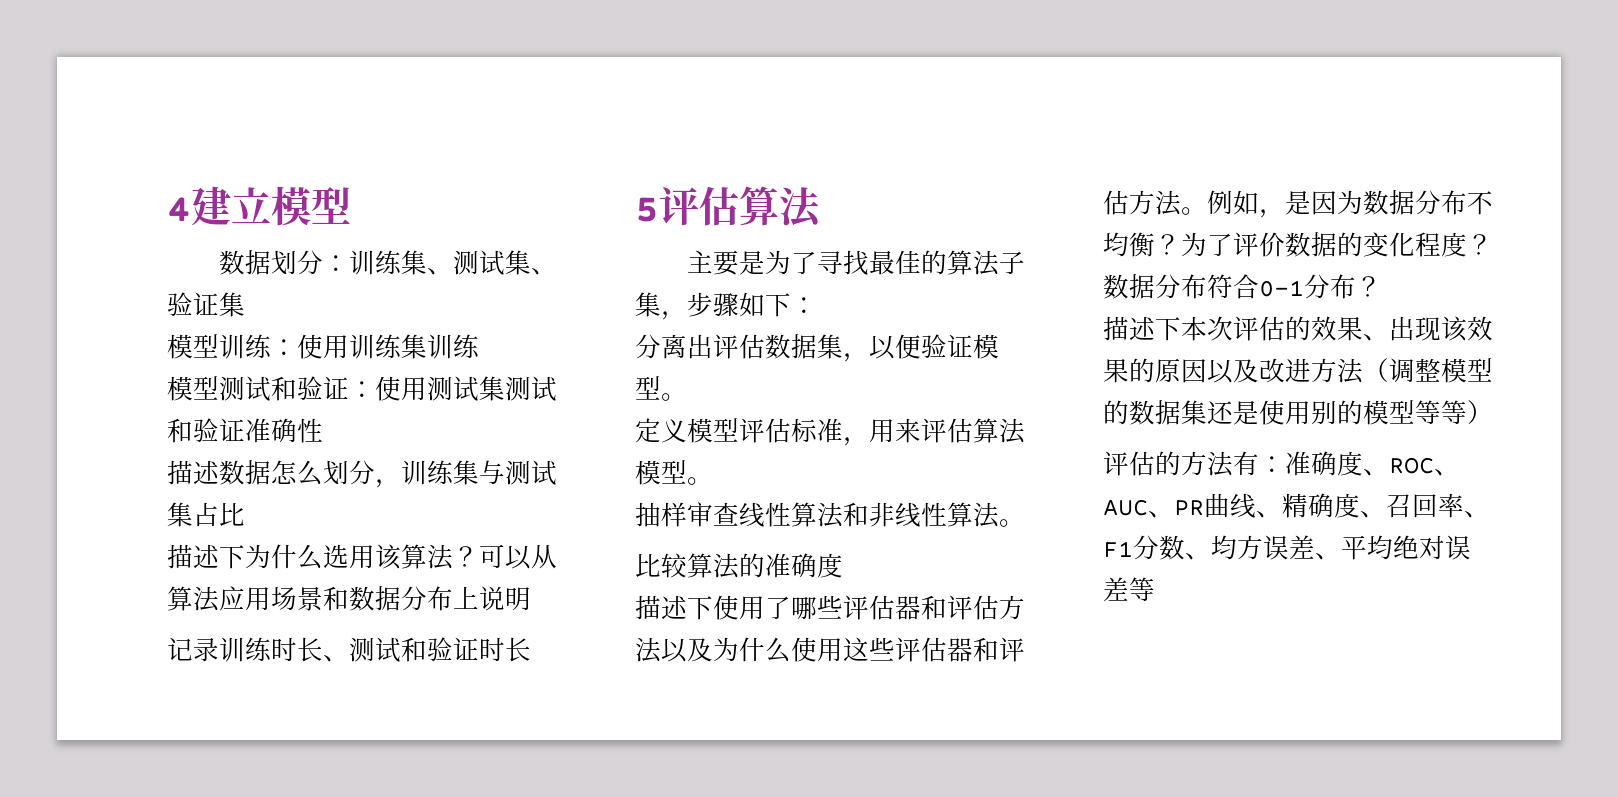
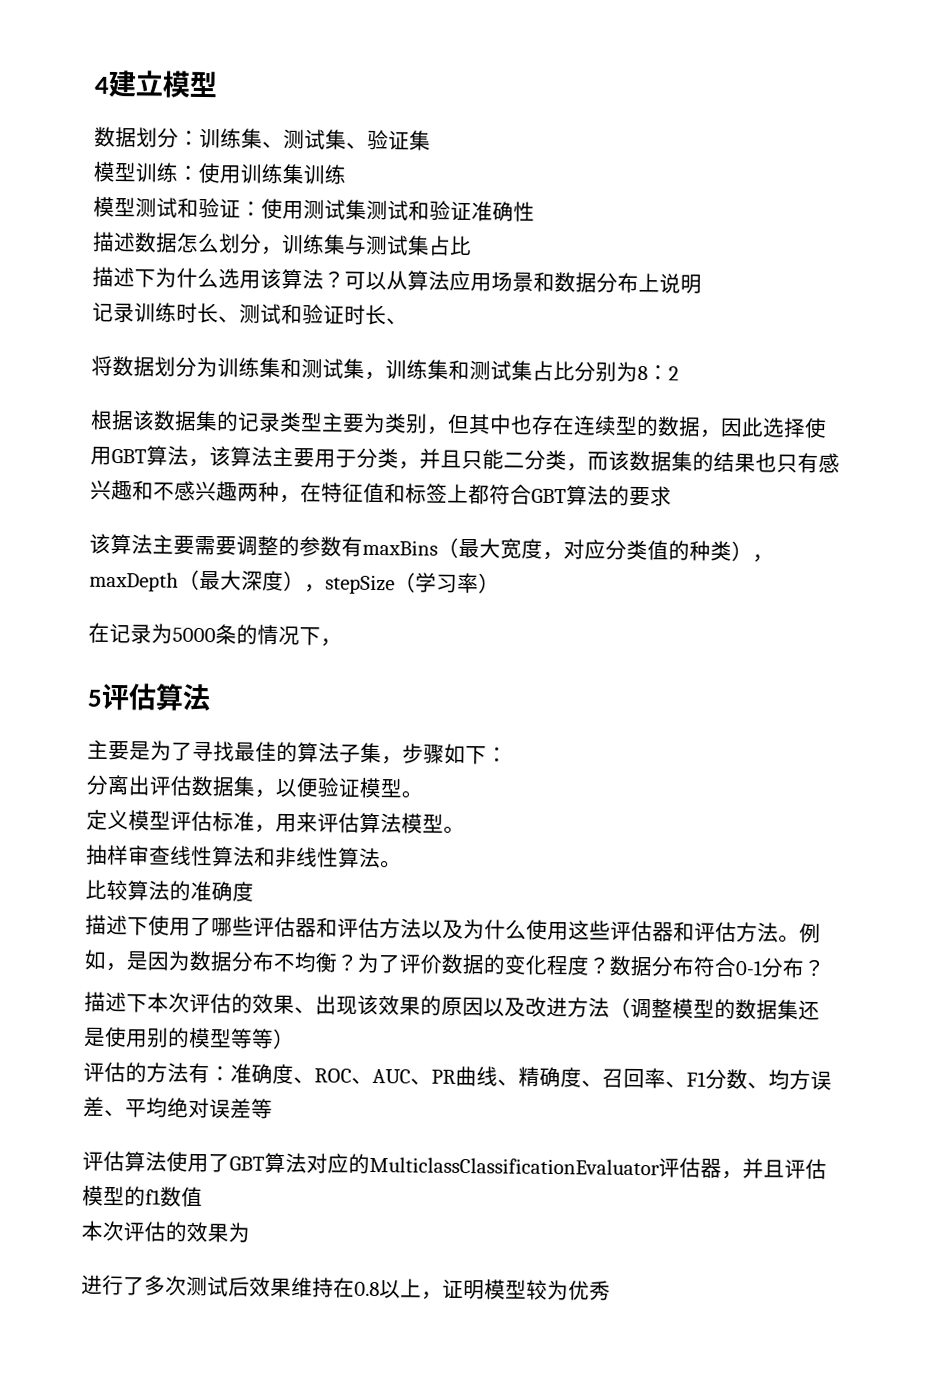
(531, 649) none -> [386,318,408,325] [91,355,679,382] [90,409,827,439] [90,445,840,474] [90,479,672,507] [89,533,774,563] [89,569,500,595] [88,622,342,647] 、 // 将数据划分为训练集和测试集，训练集和测试集占比分别为8：2 // 根据该数据集的记录类型主要为类别，但其中也存在连续型的数据，因此选择使用GBT算法，该算法主要用于分类，并且只能二分类，而该数据集的结果也只有感兴趣和不感兴趣两种，在特征值和标签上都符合GBT算法的要求 // 该算法主要需要调整的参数有maxBins（最大宽度，对应分类值的种类），maxDepth（最大深度），stepSize（学习率） // 在记录为5000条的情况下，
(1155, 589) none -> [82,1150,827,1180] [82,1185,203,1208] [81,1220,251,1243] [81,1274,611,1301] // 评估算法使用了GBT算法对应的MulticlassClassificationEvaluator评估器，并且评估模型的f1数值 // 本次评估的效果为 // 进行了多次测试后效果维持在0.8以上，证明模型较为优秀

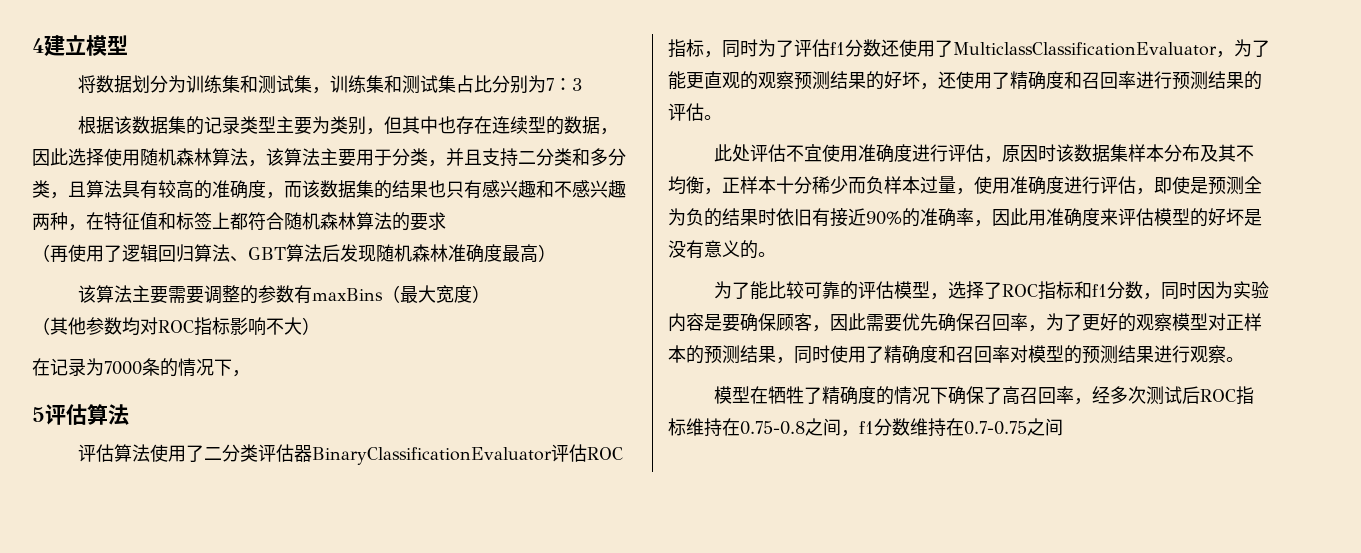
[94,126,431,151] [93,161,347,185] [93,196,535,222] [93,231,472,256] [92,266,702,294] [92,301,408,326] // 数据划分：训练集、测试集、验证集 // 模型训练：使用训练集训练 // 模型测试和验证：使用测试集测试和验证准确性 // 描述数据怎么划分，训练集与测试集占比 // 描述下为什么选用该算法？可以从算法应用场景和数据分布上说明 // 记录训练时长、测试和验证时长、 -> (128, 45) none
[637,365,679,381] 8：2 -> [546,78,583,91] 7：3
[111,448,147,464] GBT -> [140,148,212,166] 随机森林
[461,449,567,471] 只能二分类 -> [482,148,626,167] [32,180,266,199] 支持二分类和多分类，且算法具有较高的准确度
[531,488,567,504] GBT -> [284,212,356,230] 随机森林
(672, 496) none -> [32,244,556,263] // （再使用了逻辑回归算法、GBT算法后发现随机森林准确度最高）
[542,539,774,563] [89,569,479,595] ，对应分类值的种类），maxDepth（最大深度），stepSize（学习率 -> [472,285,491,303] [32,317,302,336] ） // （其他参数均对ROC指标影响不大
[172,627,216,643] 5000 -> [104,361,142,375] 7000
[87,739,508,765] [86,774,423,799] [86,809,465,835] [86,844,402,869] [85,879,254,902] [85,914,821,944] [84,949,826,978] [84,991,820,1021] [83,1026,295,1050] [83,1061,832,1091] [83,1096,273,1119] [82,1150,827,1180] [82,1185,203,1208] [81,1220,251,1243] [81,1274,611,1301] 主要是为了寻找最佳的算法子集，步骤如下： // 分离出评估数据集，以便验证模型。 // 定义模型评估标准，用来评估算法模型。 // 抽样审查线性算法和非线性算法。 // 比较算法的准确度 // 描述下使用了哪些评估器和评估方法以及为什么使用这些评估器和评估方法。例如，是因为数据分布不均衡？为了评价数据的变化程度？数据分布符合0-1分布？ // 描述下本次评估的效果、出现该效果的原因以及改进方法（调整模型的数据集还是使用别的模型等等） // 评估的方法有：准确度、ROC、AUC、PR曲线、精确度、召回率、F1分数、均方误差、平均绝对误差等 // 评估算法使用了GBT算法对应的MulticlassClassificationEvaluator评估器，并且评估模型的f1数值 // 本次评估的效果为 // 进行了多次测试后效果维持在0.8以上，证明模型较为优秀 -> [78,444,624,465] [668,39,1270,58] [668,71,1262,90] [668,103,722,121] [714,144,1255,163] [668,176,1262,195] [668,208,1262,227] [668,240,776,259] [714,281,1270,300] [668,313,1262,332] [668,345,1244,364] [714,386,1255,405] [668,418,1063,437] 评估算法使用了二分类评估器BinaryClassificationEvaluator评估ROC指标，同时为了评估f1分数还使用了MulticlassClassificationEvaluator，为了能更直观的观察预测结果的好坏，还使用了精确度和召回率进行预测结果的评估。 // 此处评估不宜使用准确度进行评估，原因时该数据集样本分布及其不均衡，正样本十分稀少而负样本过量，使用准确度进行评估，即使是预测全为负的结果时依旧有接近90%的准确率，因此用准确度来评估模型的好坏是没有意义的。 // 为了能比较可靠的评估模型，选择了ROC指标和f1分数，同时因为实验内容是要确保顾客，因此需要优先确保召回率，为了更好的观察模型对正样本的预测结果，同时使用了精确度和召回率对模型的预测结果进行观察。 // 模型在牺牲了精确度的情况下确保了高召回率，经多次测试后ROC指标维持在0.75-0.8之间，f1分数维持在0.7-0.75之间

